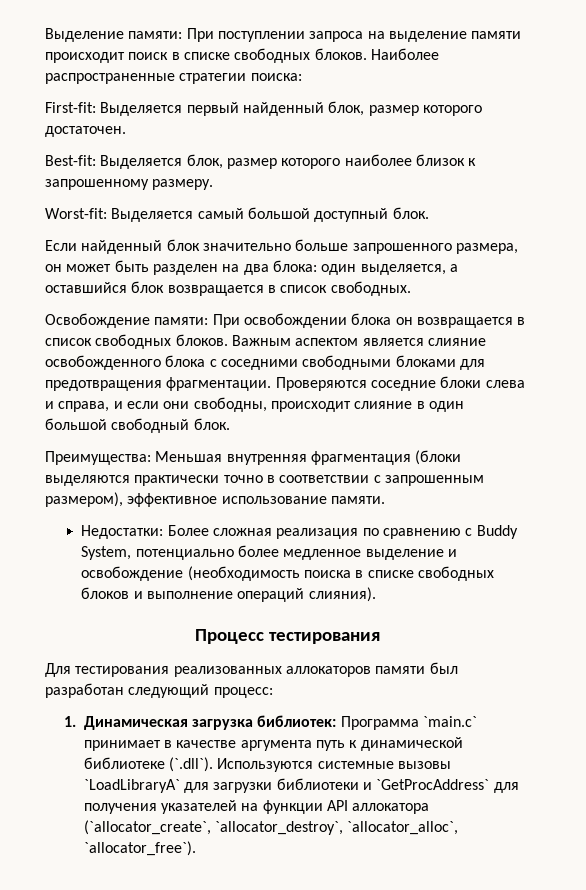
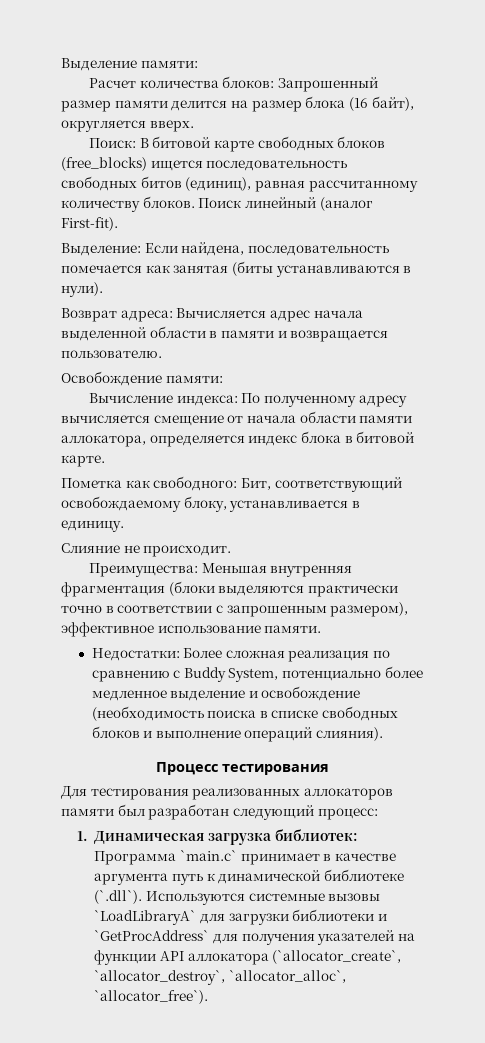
[186,28,522,42] [45,48,439,63] [45,73,302,84] [45,101,482,116] [45,126,126,137] [45,154,477,169] [45,179,214,190] [45,207,429,222] [45,239,518,254] [45,260,458,275] [45,281,411,296] [45,313,526,328] [45,334,486,349] [45,355,485,370] [45,376,525,391] [45,397,464,412] [45,418,230,433] При поступлении запроса на выделение памяти происходит поиск в списке свободных блоков. Наиболее распространенные стратегии поиска: // First-fit: Выделяется первый найденный блок, размер которого достаточен. // Best-fit: Выделяется блок, размер которого наиболее близок к запрошенному размеру. // Worst-fit: Выделяется самый большой доступный блок. // Если найденный блок значительно больше запрошенного размера, он может быть разделен на два блока: один выделяется, а оставшийся блок возвращается в список свободных. // Освобождение памяти: При освобождении блока он возвращается в список свободных блоков. Важным аспектом является слияние освобожденного блока с соседними свободными блоками для предотвращения фрагментации. Проверяются соседние блоки слева и справа, и если они свободны, происходит слияние в один большой свободный блок. -> [88,76,378,92] [61,96,414,112] [61,120,194,132] [88,136,386,152] [61,157,348,171] [61,176,418,192] [61,196,373,212] [61,217,118,231] [61,242,389,256] [61,261,412,277] [61,282,103,297] [61,308,363,322] [61,326,389,342] [61,350,162,358] [61,371,223,386] [88,393,407,407] [61,411,413,426] [61,431,415,447] [61,455,105,467] [61,476,402,492] [61,496,360,512] [61,520,124,532] [61,543,232,557] // Расчет количества блоков: Запрошенный размер памяти делится на размер блока (16 байт), округляется вверх. // Поиск: В битовой карте свободных блоков (free_blocks) ищется последовательность свободных битов (единиц), равная рассчитанному количеству блоков. Поиск линейный (аналог First-fit). // Выделение: Если найдена, последовательность помечается как занятая (биты устанавливаются в нули). // Возврат адреса: Вычисляется адрес начала выделенной области в памяти и возвращается пользователю. // Освобождение памяти: // Вычисление индекса: По полученному адресу вычисляется смещение от начала области памяти аллокатора, определяется индекс блока в битовой карте. // Пометка как свободного: Бит, соответствующий освобождаемому блоку, устанавливается в единицу. // Слияние не происходит.

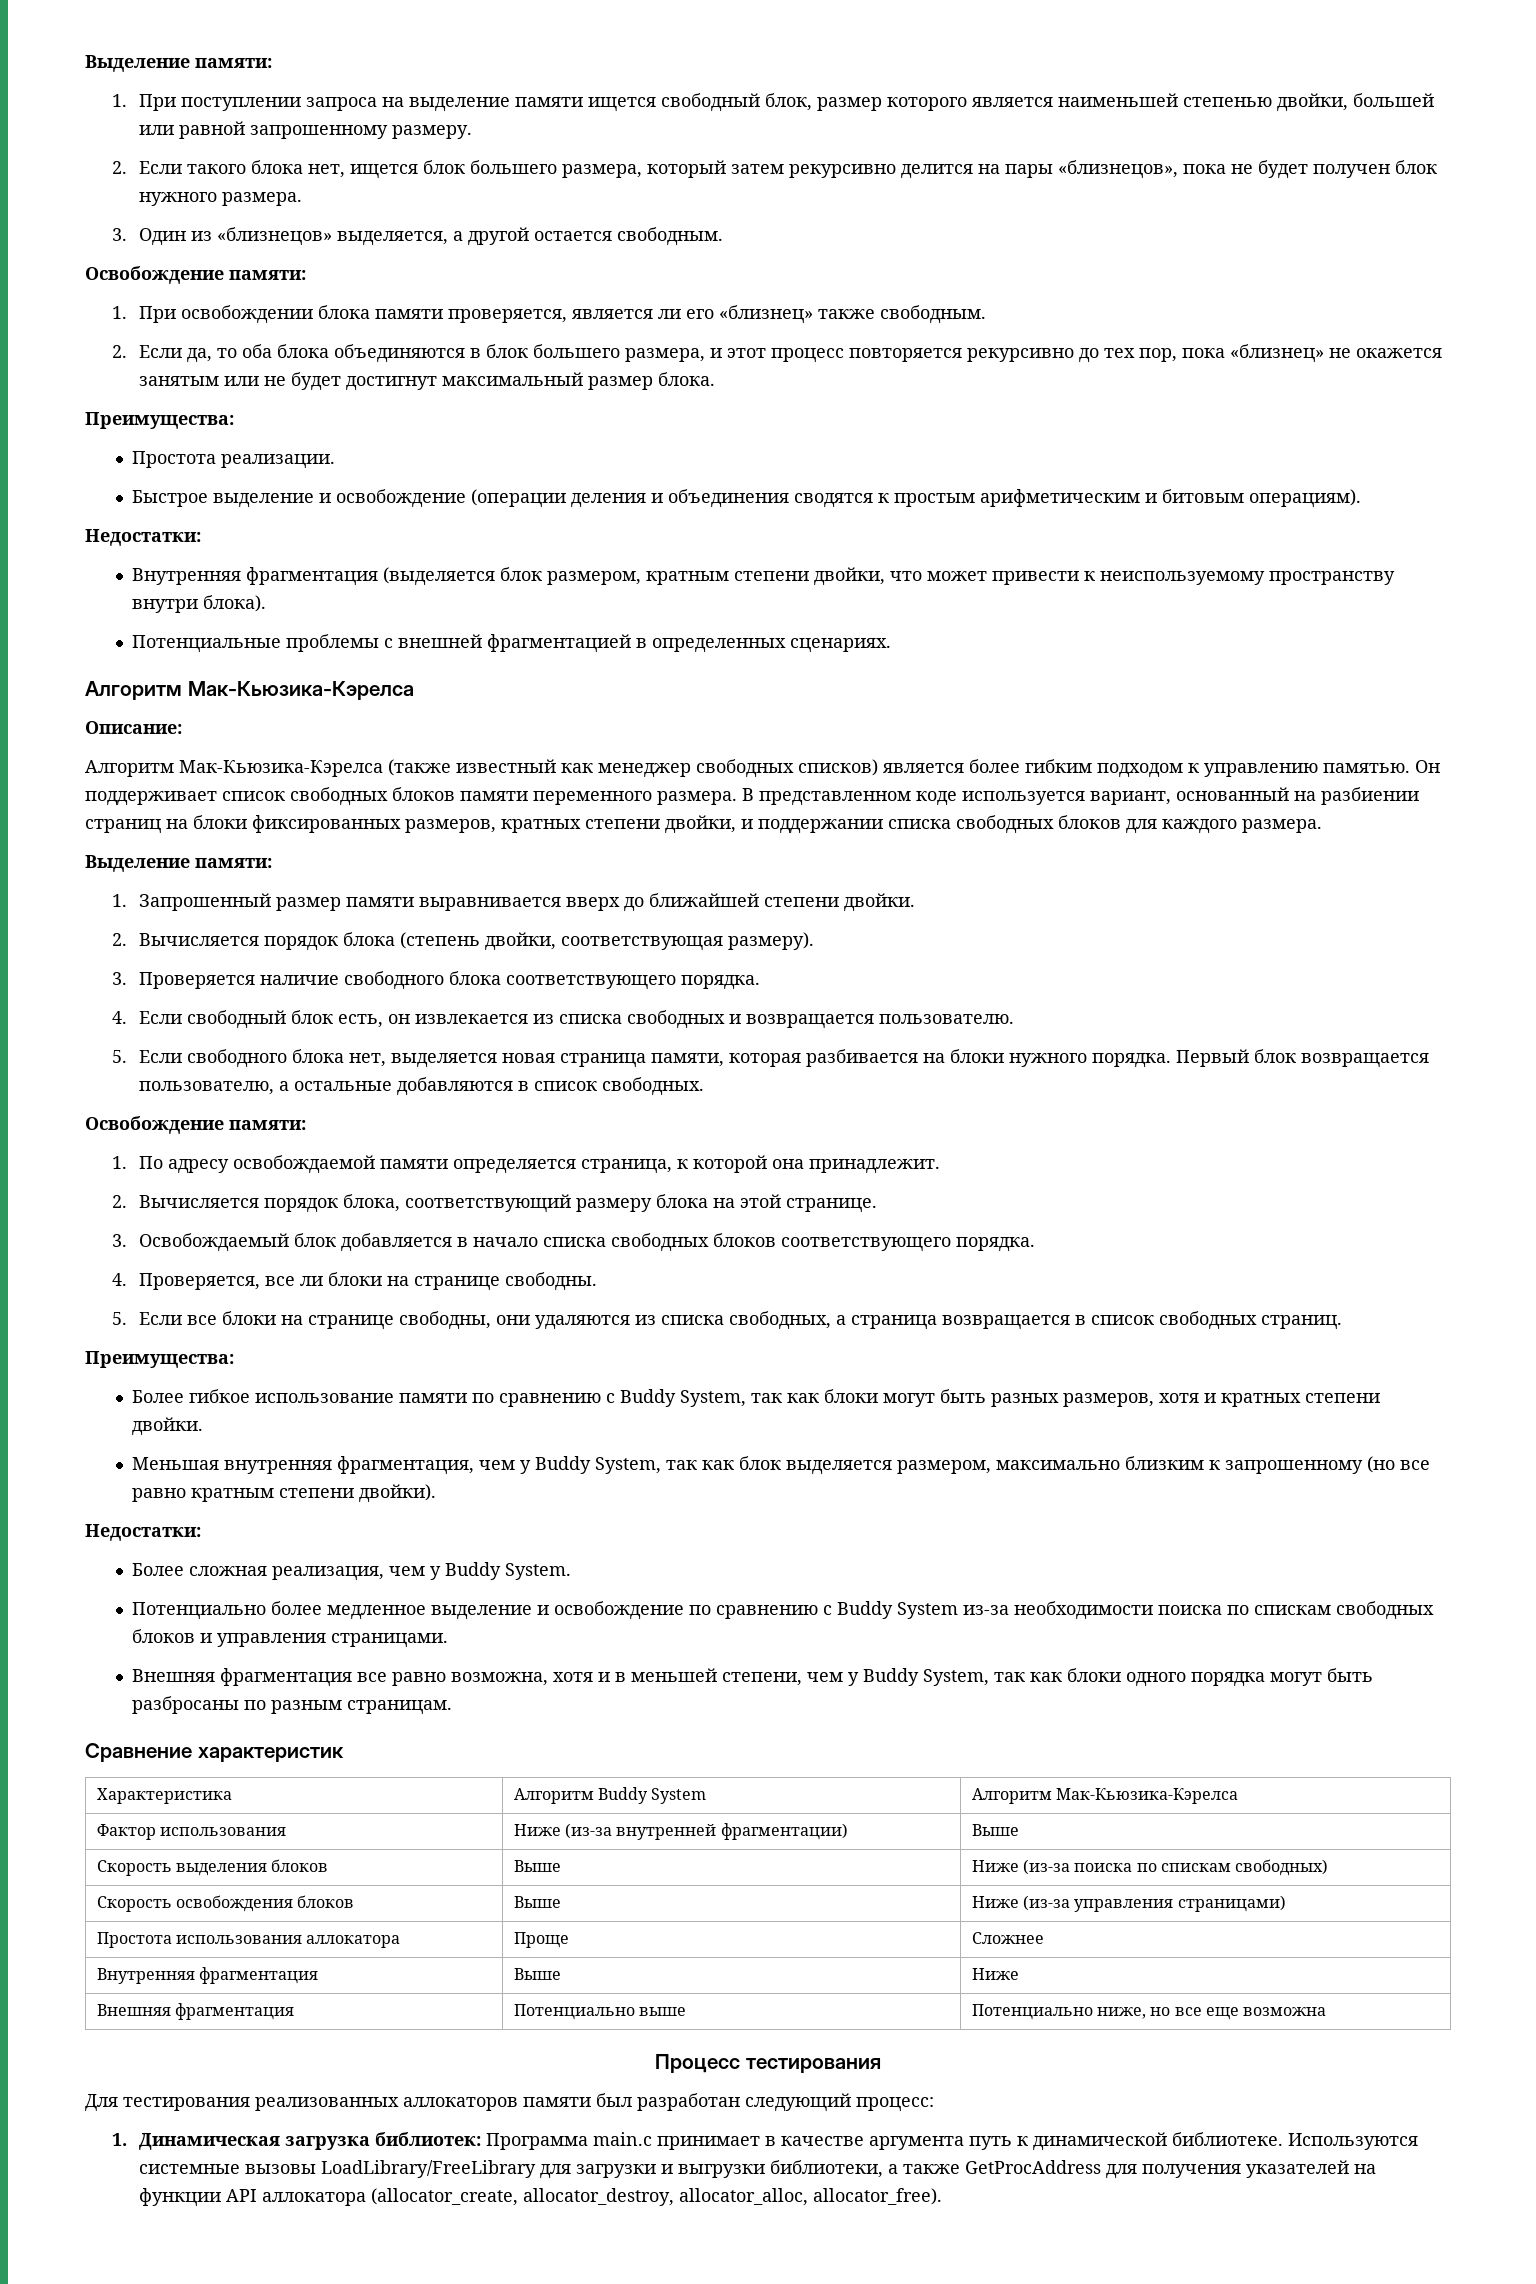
[61,58,198,71] [88,76,378,92] [61,96,414,112] [61,120,194,132] [88,136,386,152] [61,157,348,171] [61,176,418,192] [61,196,373,212] [61,217,118,231] [61,242,389,256] [61,261,412,277] [61,282,103,297] [61,308,363,322] [61,326,389,342] [61,350,162,358] [61,371,223,386] [88,393,407,407] [61,411,413,426] [61,431,415,447] [61,455,105,467] [61,476,402,492] [61,496,360,512] [61,520,124,532] [61,543,232,557] [88,563,353,577] [61,581,398,597] [61,602,409,617] [61,622,322,637] [91,648,370,662] Выделение памяти: // Расчет количества блоков: Запрошенный размер памяти делится на размер блока (16 байт), округляется вверх. // Поиск: В битовой карте свободных блоков (free_blocks) ищется последовательность свободных битов (единиц), равная рассчитанному количеству блоков. Поиск линейный (аналог First-fit). // Выделение: Если найдена, последовательность помечается как занятая (биты устанавливаются в нули). // Возврат адреса: Вычисляется адрес начала выделенной области в памяти и возвращается пользователю. // Освобождение памяти: // Вычисление индекса: По полученному адресу вычисляется смещение от начала области памяти аллокатора, определяется индекс блока в битовой карте. // Пометка как свободного: Бит, соответствующий освобождаемому блоку, устанавливается в единицу. // Слияние не происходит. // Преимущества: Меньшая внутренняя фрагментация (блоки выделяются практически точно в соответствии с запрошенным размером), эффективное использование памяти. // Недостатки: Более сложная реализация -> [85,55,272,72] [112,93,1435,112] [139,121,473,139] [112,160,1438,179] [139,192,303,206] [112,227,724,246] [85,266,306,284] [112,305,987,324] [112,344,1443,363] [139,372,716,391] [85,412,234,429] [132,451,336,469] [132,489,1362,508] [85,529,201,546] [132,567,1396,586] [132,595,267,613] [132,634,892,653] [85,681,414,700] [85,721,182,734] [85,759,1440,778] [85,787,1419,806] [85,815,1322,834] [85,855,272,872] [112,893,916,912] [112,932,815,951] [112,971,761,990] [112,1010,1015,1029] [112,1049,1430,1068] [139,1077,705,1096] [85,1116,306,1134] [112,1155,941,1174] [112,1194,878,1213] [112,1233,1036,1252] [112,1272,598,1291] [112,1311,1343,1330] [85,1351,234,1368] [132,1389,468,1403] Выделение памяти: // 1. При поступлении запроса на выделение памяти ищется свободный блок, размер которого является наименьшей степенью двойки, большей или равной запрошенному размеру. // 2. Если такого блока нет, ищется блок большего размера, который затем рекурсивно делится на пары «близнецов», пока не будет получен блок нужного размера. // 3. Один из «близнецов» выделяется, а другой остается свободным. // Освобождение памяти: // 1. При освобождении блока памяти проверяется, является ли его «близнец» также свободным. // 2. Если да, то оба блока объединяются в блок большего размера, и этот процесс повторяется рекурсивно до тех пор, пока «близнец» не окажется занятым или не будет достигнут максимальный размер блока. // Преимущества: // Простота реализации. // Быстрое выделение и освобождение (операции деления и объединения сводятся к простым арифметическим и битовым операциям). // Недостатки: // Внутренняя фрагментация (выделяется блок размером, кратным степени двойки, что может привести к неиспользуемому пространству внутри блока). // Потенциальные проблемы с внешней фрагментацией в определенных сценариях. // Алгоритм Мак-Кьюзика-Кэрелса // Описание: // Алгоритм Мак-Кьюзика-Кэрелса (также известный как менеджер свободных списков) является более гибким подходом к управлению памятью. Он поддерживает список свободных блоков памяти переменного размера. В представленном коде используется вариант, основанный на разбиении страниц на блоки фиксированных размеров, кратных степени двойки, и поддержании списка свободных блоков для каждого размера. // Выделение памяти: // 1. Запрошенный размер памяти выравнивается вверх до ближайшей степени двойки. // 2. Вычисляется порядок блока (степень двойки, соответствующая размеру). // 3. Проверяется наличие свободного блока соответствующего порядка. // 4. Если свободный блок есть, он извлекается из списка свободных и возвращается пользователю. // 5. Если свободного блока нет, выделяется новая страница памяти, которая разбивается на блоки нужного порядка. Первый блок возвращается пользователю, а остальные добавляются в список свободных. // Освобождение памяти: // 1. По адресу освобождаемой памяти определяется страница, к которой она принадлежит. // 2. Вычисляется порядок блока, соответствующий размеру блока на этой странице. // 3. Освобождаемый блок добавляется в начало списка свободных блоков соответствующего порядка. // 4. Проверяется, все ли блоки на странице свободны. // 5. Если все блоки на странице свободны, они удаляются из списка свободных, а страница возвращается в список свободных страниц. // Преимущества: // Более гибкое использование памяти
[282,670,382,681] потенциально -> [751,1389,1381,1407] [132,1417,204,1436] [132,1456,1431,1475] [132,1484,437,1503] [85,1524,201,1541] [132,1562,572,1581] [132,1602,267,1620] так как блоки могут быть разных размеров, хотя и кратных степени двойки. // Меньшая внутренняя фрагментация, чем у Buddy System, так как блок выделяется размером, максимально близким к запрошенному (но все равно кратным степени двойки). // Недостатки: // Более сложная реализация, чем у Buddy System. // Потенциально
[91,706,399,721] [91,726,384,742] (необходимость поиска в списке свободных блоков и выполнение операций слияния). -> [689,1601,1435,1620] [132,1629,449,1648] [132,1668,1374,1687] [132,1696,453,1715] [85,1743,344,1762] [96,1788,232,1804] [513,1787,707,1804] [971,1788,1239,1804] [96,1824,287,1840] [513,1823,848,1840] [971,1824,1019,1836] [96,1859,329,1876] [513,1860,561,1872] [971,1859,1329,1876] [96,1895,355,1912] [513,1896,561,1908] [971,1895,1286,1912] [96,1932,401,1948] [513,1932,569,1948] [971,1932,1044,1944] [96,1967,319,1984] [513,1968,561,1980] [971,1968,1019,1980] [96,2003,295,2020] [513,2004,687,2020] [971,2004,1327,2020] по сравнению с Buddy System из-за необходимости поиска по спискам свободных блоков и управления страницами. // Внешняя фрагментация все равно возможна, хотя и в меньшей степени, чем у Buddy System, так как блоки одного порядка могут быть разбросаны по разным страницам. // Сравнение характеристик // Характеристика | Алгоритм Buddy System | Алгоритм Мак-Кьюзика-Кэрелса // Фактор использования | Ниже (из-за внутренней фрагментации) | Выше // Скорость выделения блоков | Выше | Ниже (из-за поиска по спискам свободных) // Скорость освобождения блоков | Выше | Ниже (из-за управления страницами) // Простота использования аллокатора | Проще | Сложнее // Внутренняя фрагментация | Выше | Ниже // Внешняя фрагментация | Потенциально выше | Потенциально ниже, но все еще возможна
[180,850,238,861] `main.c` -> [593,2132,653,2146] main.c
[324,869,405,881] [94,890,143,904] библиотеке (`.dll`). -> [1172,2132,1284,2146] библиотеке.
[94,910,197,925] `LoadLibraryA` -> [321,2160,537,2178] LoadLibrary/FreeLibrary
[292,909,388,921] [94,930,210,941] библиотеки и `GetProcAddress` -> [661,2160,1102,2178] и выгрузки библиотеки, а также GetProcAddress
[272,950,402,964] [94,970,347,985] [94,990,209,1004] (`allocator_create`, `allocator_destroy`, `allocator_alloc`, `allocator_free`). -> [371,2188,943,2206] (allocator_create, allocator_destroy, allocator_alloc, allocator_free).

